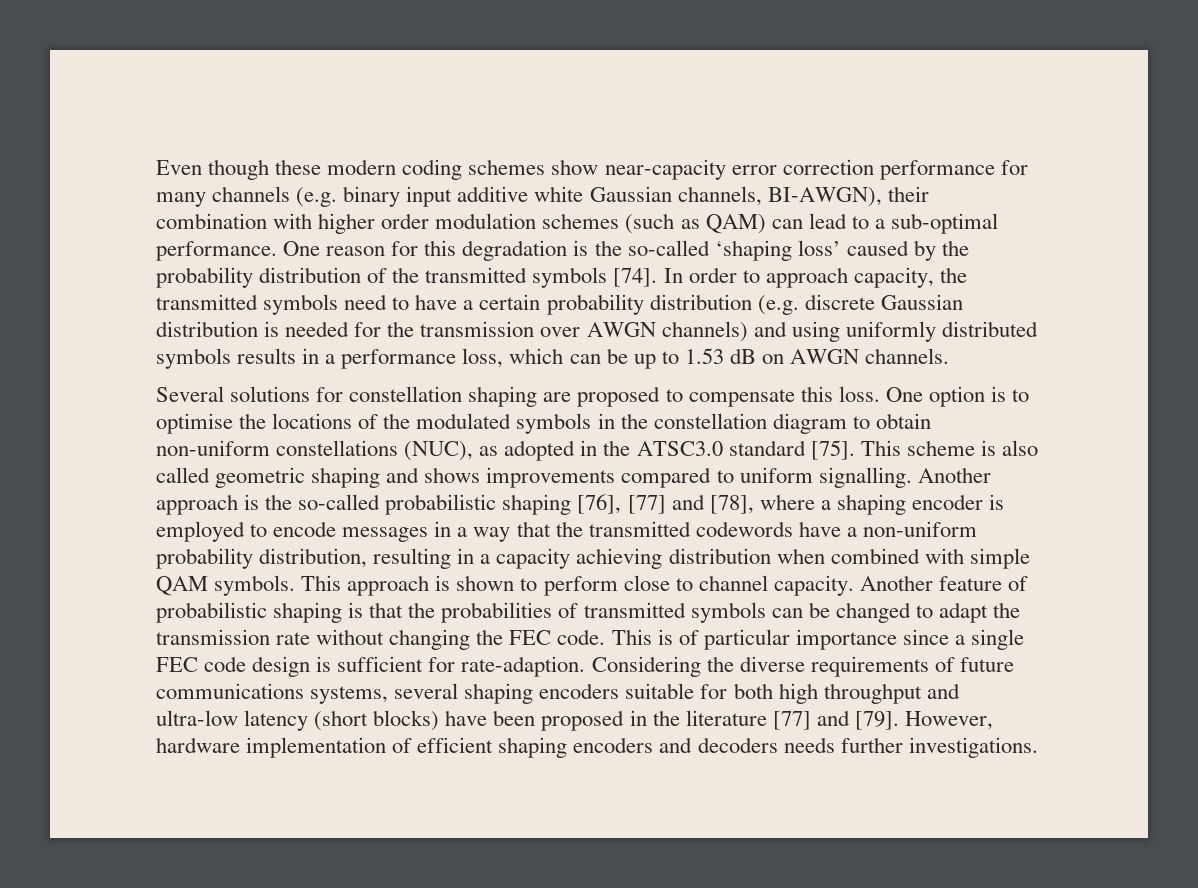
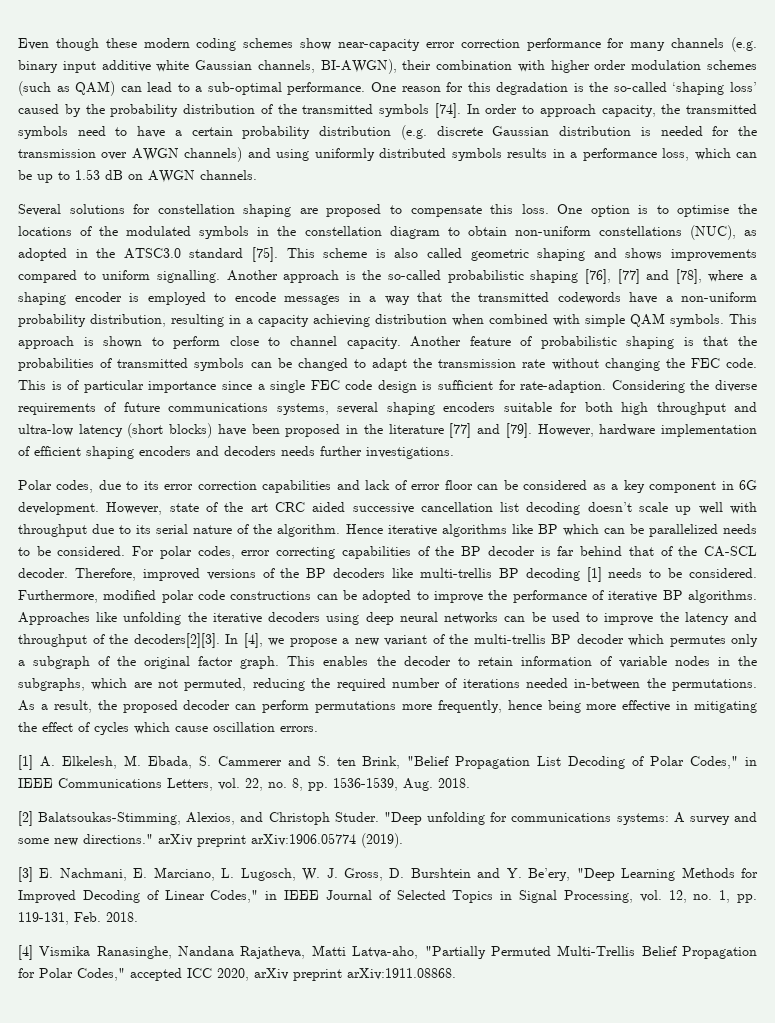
(1038, 747) none -> [18,480,758,493] [18,502,757,515] [18,524,757,537] [18,546,757,559] [18,567,757,582] [18,590,757,603] [18,612,758,625] [18,633,758,648] [18,656,757,669] [18,678,757,691] [18,700,757,713] [18,722,318,735] [18,755,758,770] [18,777,470,791] [18,811,757,826] [18,833,403,848] [18,867,759,882] [18,890,758,903] [18,912,138,925] [18,945,758,960] [18,968,456,981] // Polar codes, due to its error correction capabilities and lack of error floor can be considered as a key component in 6G development. However, state of the art CRC aided successive cancellation list decoding doesn’t scale up well with throughput due to its serial nature of the algorithm. Hence iterative algorithms like BP which can be parallelized needs to be considered. For polar codes, error correcting capabilities of the BP decoder is far behind that of the CA-SCL decoder. Therefore, improved versions of the BP decoders like multi-trellis BP decoding [1] needs to be considered. Furthermore, modified polar code constructions can be adopted to improve the performance of iterative BP algorithms. Approaches like unfolding the iterative decoders using deep neural networks can be used to improve the latency and throughput of the decoders[2][3]. In [4], we propose a new variant of the multi-trellis BP decoder which permutes only a subgraph of the original factor graph. This enables the decoder to retain information of variable nodes in the subgraphs, which are not permuted, reducing the required number of iterations needed in-between the permutations. As a result, the proposed decoder can perform permutations more frequently, hence being more effective in mitigating the effect of cycles which cause oscillation errors. // [1] A. Elkelesh, M. Ebada, S. Cammerer and S. ten Brink, "Belief Propagation List Decoding of Polar Codes," in IEEE Communications Letters, vol. 22, no. 8, pp. 1536-1539, Aug. 2018. // [2] Balatsoukas-Stimming, Alexios, and Christoph Studer. "Deep unfolding for communications systems: A survey and some new directions." arXiv preprint arXiv:1906.05774 (2019). // [3] E. Nachmani, E. Marciano, L. Lugosch, W. J. Gross, D. Burshtein and Y. Be’ery, "Deep Learning Methods for Improved Decoding of Linear Codes," in IEEE Journal of Selected Topics in Signal Processing, vol. 12, no. 1, pp. 119-131, Feb. 2018. // [4] Vismika Ranasinghe, Nandana Rajatheva, Matti Latva-aho, "Partially Permuted Multi-Trellis Belief Propagation for Polar Codes," accepted ICC 2020, arXiv preprint arXiv:1911.08868.

